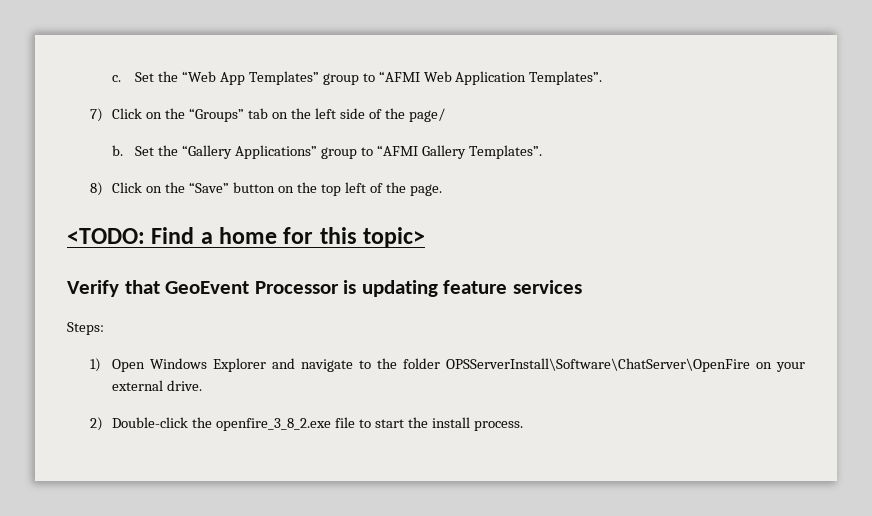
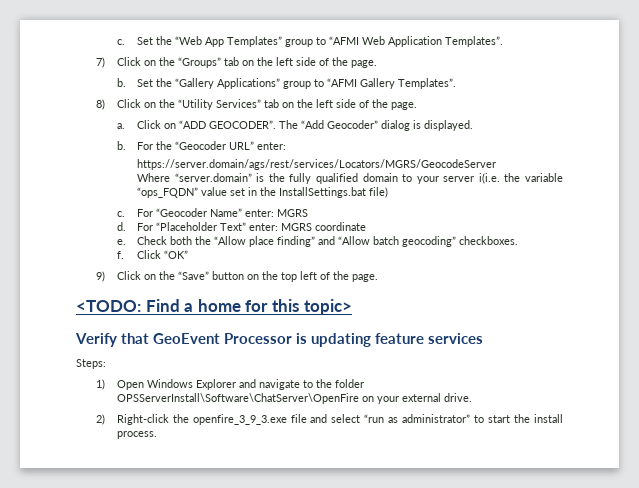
[408,108,445,122] page/ -> [350,60,377,68] page.
(186, 187) none -> [177,99,417,110] [116,120,473,131] [116,141,286,150] [136,159,496,170] [136,173,564,184] [136,187,388,198] [116,208,308,217] [116,222,366,231] [116,236,518,247] [116,250,188,259] [96,271,175,282] “Utility Services” tab on the left side of the page. // a. Click on “ADD GEOCODER”. The “Add Geocoder” dialog is displayed. // b. For the “Geocoder URL” enter: // https://server.domain/ags/rest/services/Locators/MGRS/GeocodeServer // Where “server.domain” is the fully qualified domain to your server i(i.e. the variable “ops_FQDN” value set in the InstallSettings.bat file) // c. For “Geocoder Name” enter: MGRS // d. For “Placeholder Text” enter: MGRS coordinate // e. Check both the “Allow place finding” and “Allow batch geocoding” checkboxes. // f. Click “OK” // 9) Click on the
[112,417,356,431] Double-click the openfire_3_8_2.exe file -> [116,414,471,425] Right-click the openfire_3_9_3.exe file and select “run as administrator”

